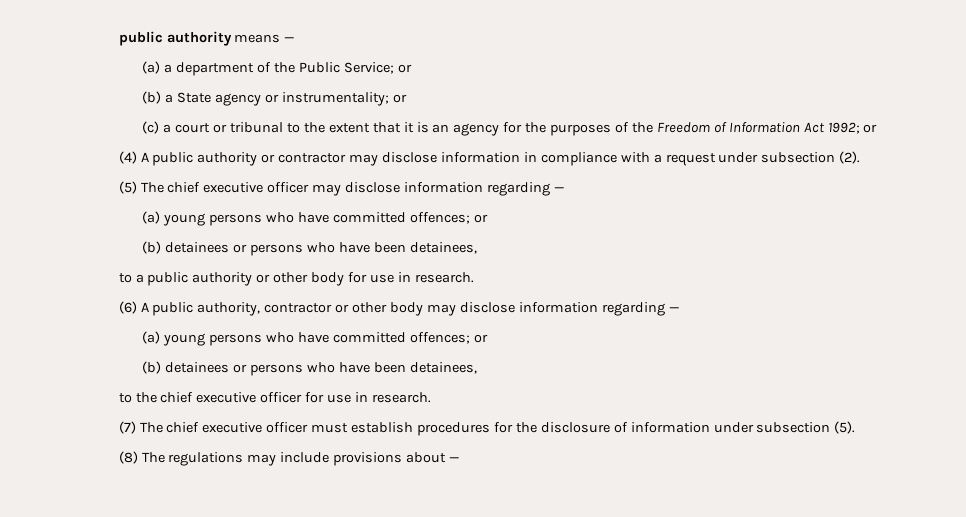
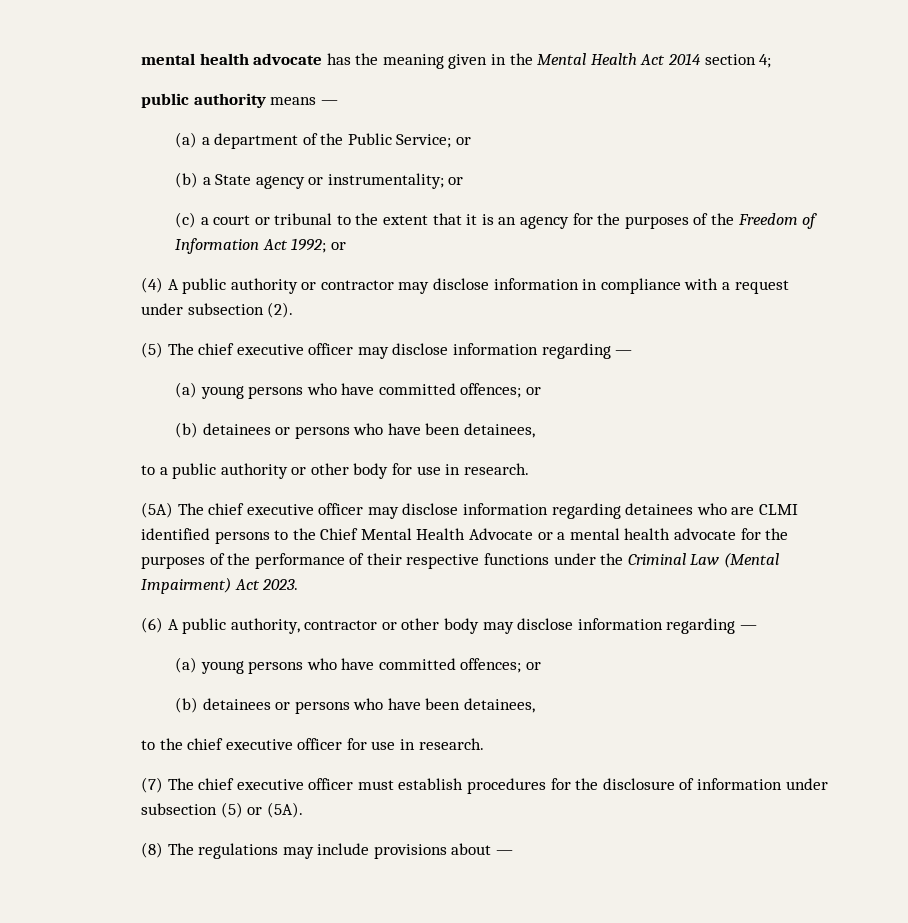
(118, 38) none -> [140,53,772,69] mental health advocate has the meaning given in the Mental Health Act 2014 section 4; //
(474, 277) none -> [140,502,799,519] [140,528,789,544] [140,552,780,569] [140,577,299,594] // (5A) The chief executive officer may disclose information regarding detainees who are CLMI identified persons to the Chief Mental Health Advocate or a mental health advocate for the purposes of the performance of their respective functions under the Criminal Law (Mental Impairment) Act 2023.
[834,421,856,434] (5). -> [220,802,303,818] (5) or (5A).

